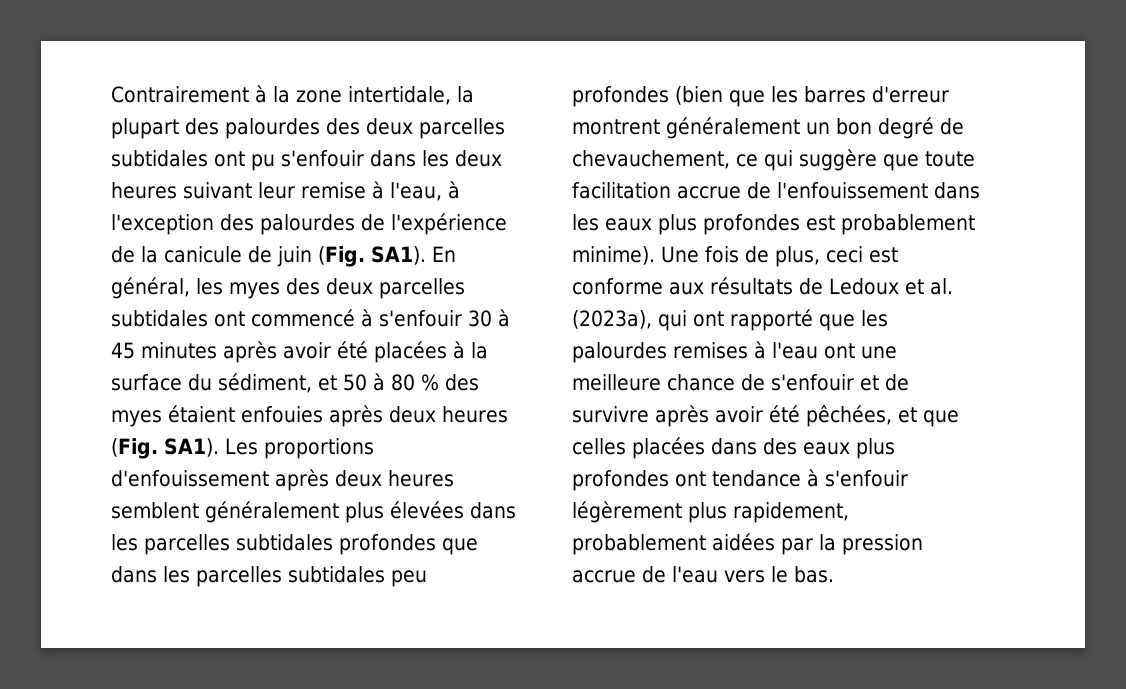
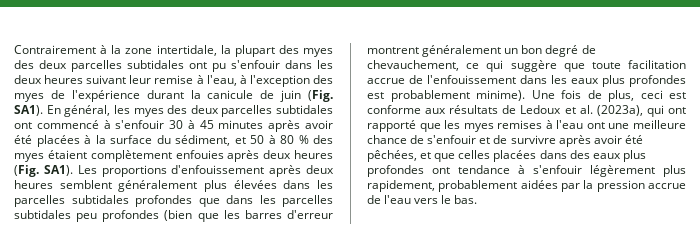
[225,118,320,139] palourdes -> [303,48,333,57] myes
[260,214,355,235] palourdes -> [14,93,44,102] myes
[111,246,135,263] de -> [146,90,184,99] durant
(235, 414) none -> [90,150,172,162] complètement
[572,342,667,363] palourdes -> [463,123,494,132] myes

